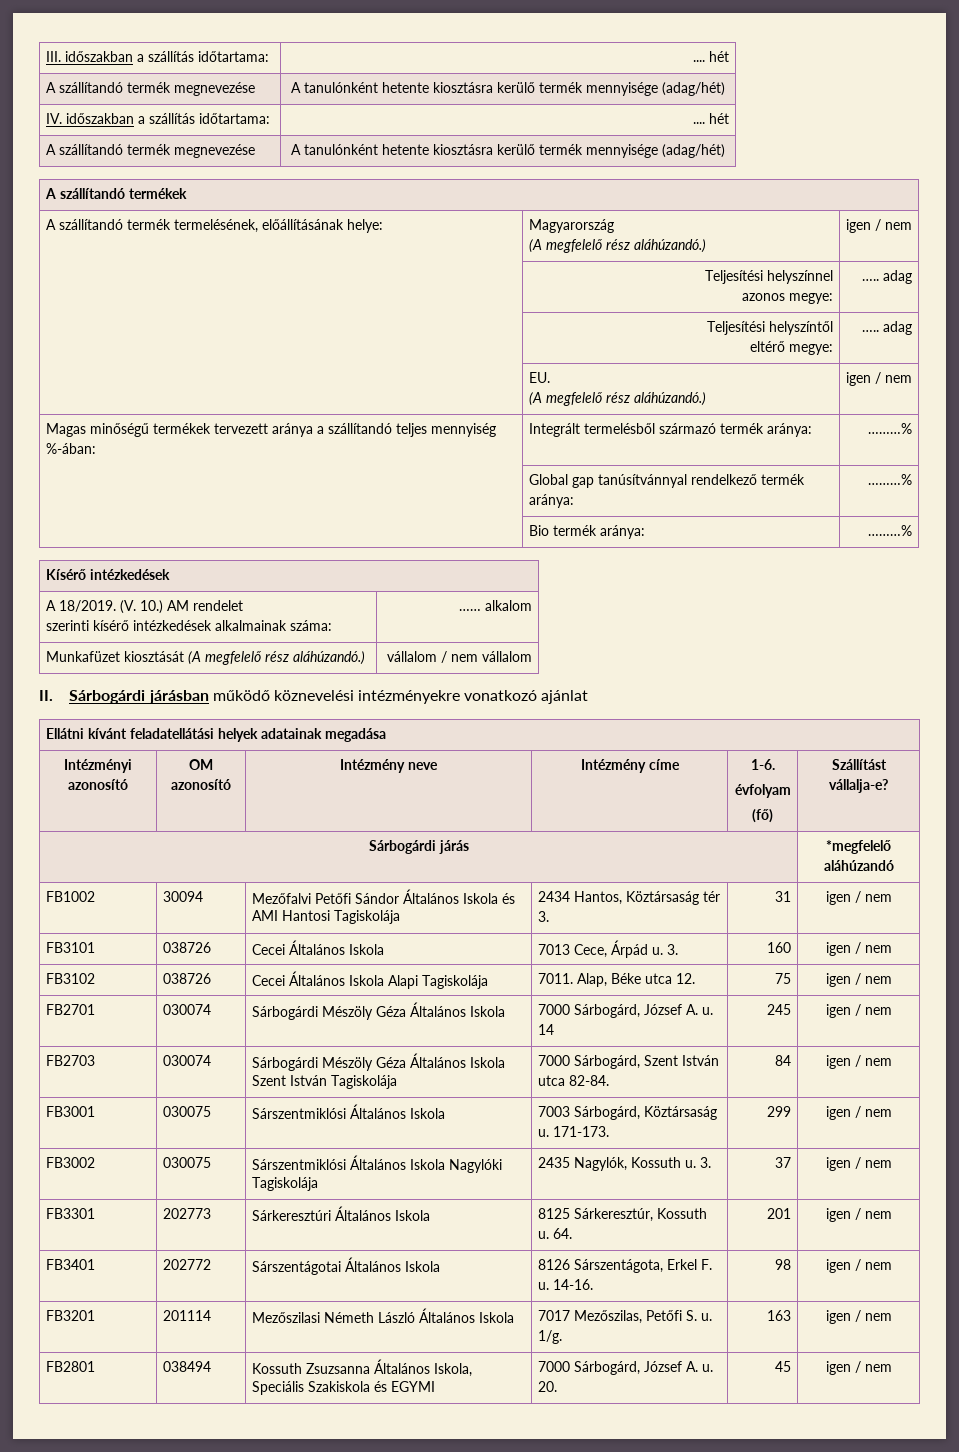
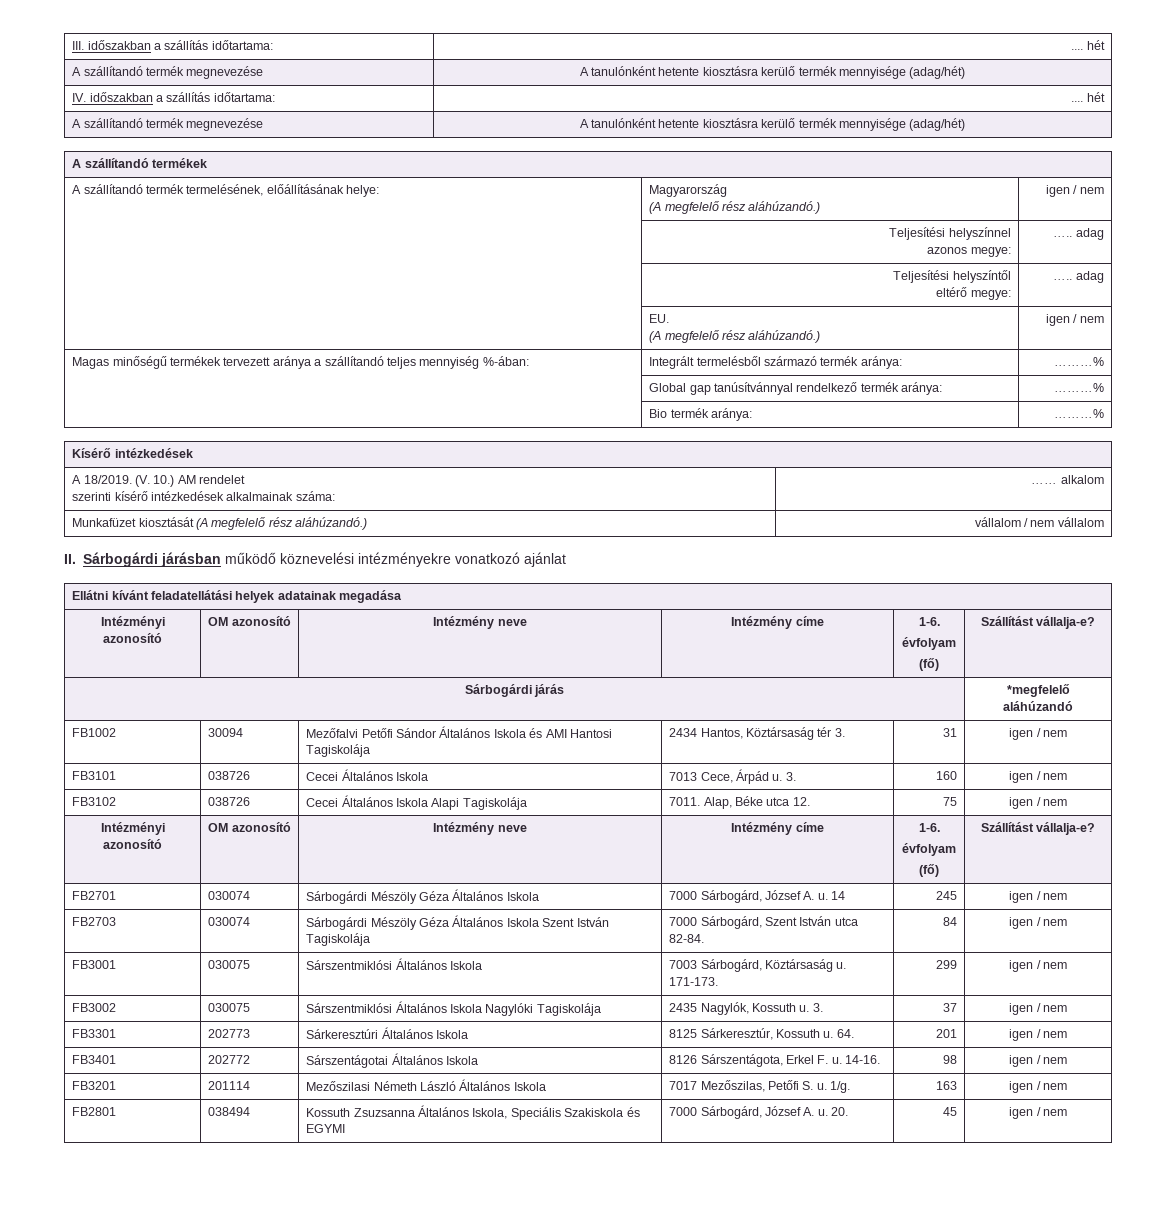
(892, 980) none -> [100,822,165,835] [103,839,162,849] [208,822,291,832] [433,822,527,835] [731,822,824,835] [918,823,940,832] [902,843,956,856] [919,864,939,877] [980,822,1096,835] // Intézményi azonosító | OM azonosító | Intézmény neve | Intézmény címe | 1-6. // évfolyam // (fő) | Szállítást vállalja-e?

